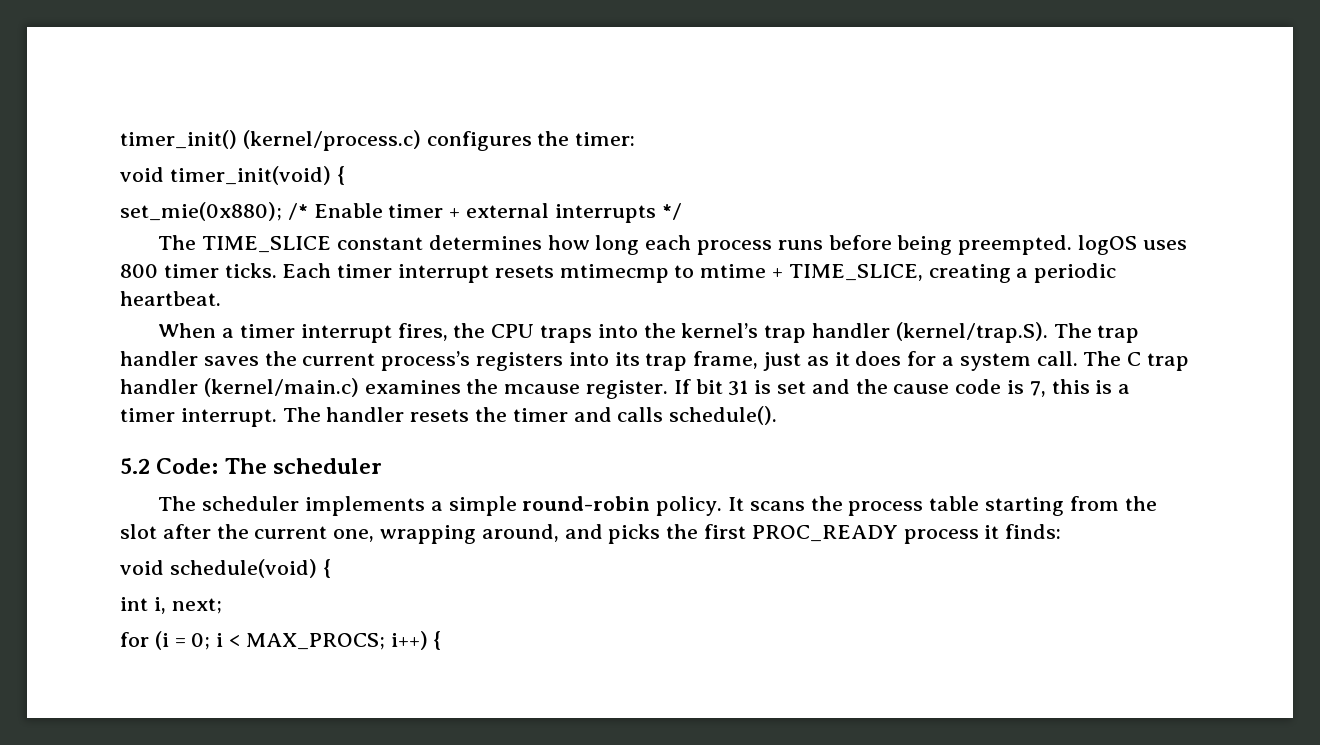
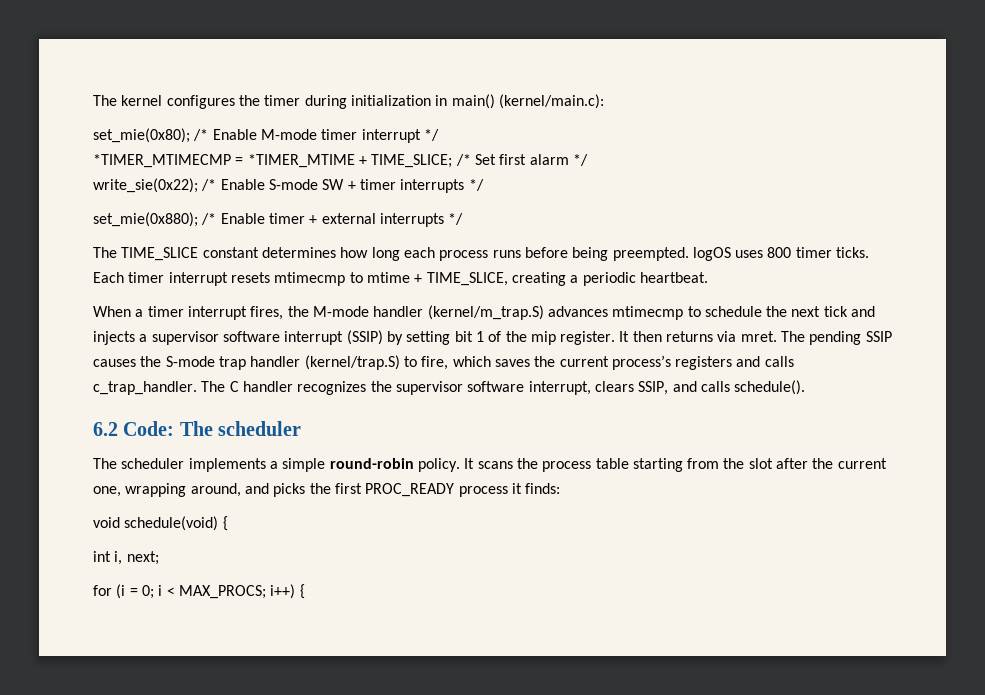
[120,130,636,151] [120,166,345,185] timer_init() (kernel/process.c) configures the timer: // void timer_init(void) { -> [93,94,604,109] [93,128,439,143] [93,154,588,168] [93,178,484,193] The kernel configures the timer during initialization in main() (kernel/main.c): // set_mie(0x80); /* Enable M-mode timer interrupt */ // *TIMER_MTIMECMP = *TIMER_MTIME + TIME_SLICE; /* Set first alarm */ // write_sie(0x22); /* Enable S-mode SW + timer interrupts */
[491,322,1140,343] [120,351,198,366] CPU traps into the kernel’s trap handler (kernel/trap.S). The trap handler -> [312,305,876,320] [93,330,892,345] [93,355,491,370] M-mode handler (kernel/m_trap.S) advances mtimecmp to schedule the next tick and injects a supervisor software interrupt (SSIP) by setting bit 1 of the mip register. It then returns via mret. The pending SSIP causes the S-mode trap handler (kernel/trap.S) to fire, which
[568,351,1190,371] [120,378,1131,399] [120,407,568,427] into its trap frame, just as it does for a system call. The C trap handler (kernel/main.c) examines the mcause register. If bit 31 is set and the cause code is 7, this is a timer interrupt. The handler resets the timer -> [736,356,794,367] [93,381,669,395] and calls c_trap_handler. The C handler recognizes the supervisor software interrupt, clears SSIP,
[120,458,150,474] 5.2 -> [93,422,118,436] 6.2

